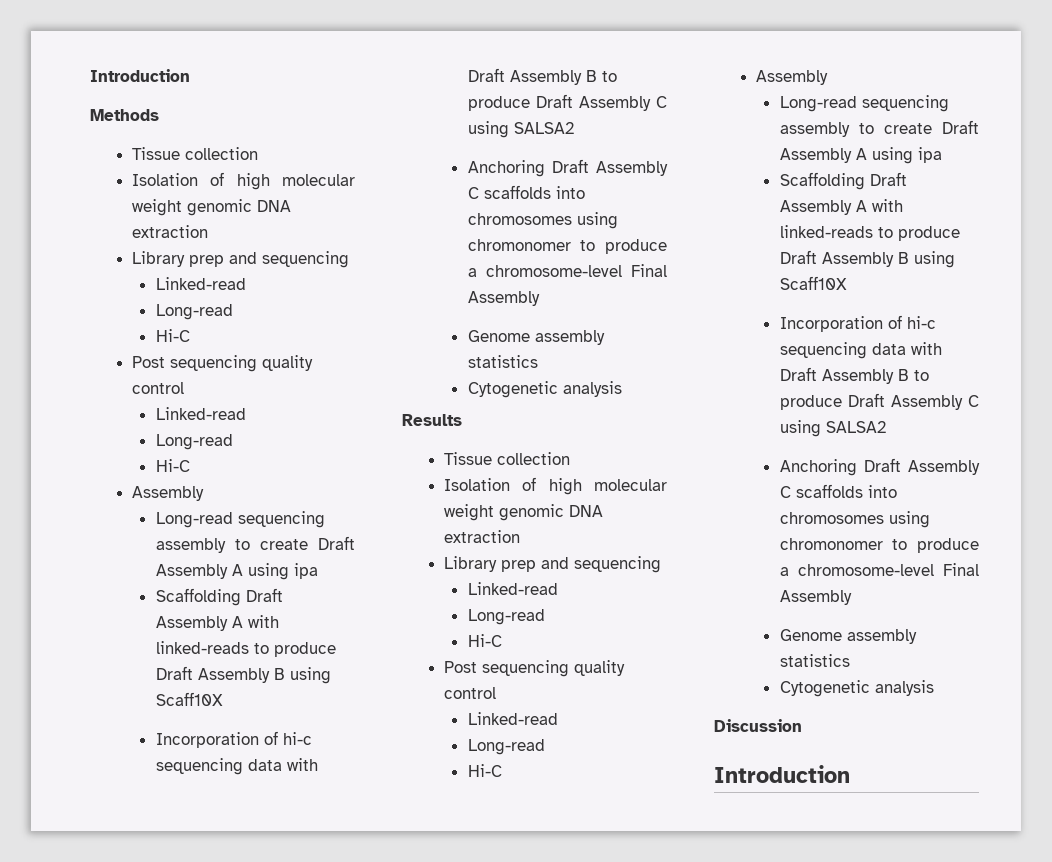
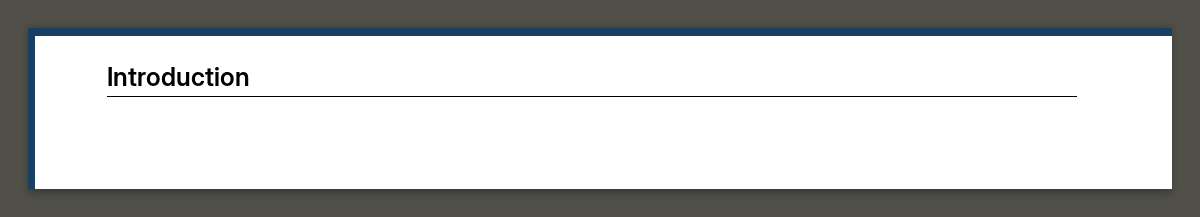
[90,69,190,82] [90,109,159,121] [132,147,259,160] [132,172,355,190] [132,199,292,216] [132,225,209,238] [132,251,350,268] [155,277,246,290] [155,304,233,320] [155,329,190,342] [132,355,314,372] [132,382,185,394] [155,407,246,420] [155,434,233,450] [155,459,190,472] [132,486,205,501] [155,511,325,528] [155,536,355,553] [155,563,318,580] [155,588,283,606] [155,615,279,631] [155,641,336,657] [155,666,331,684] [155,692,223,706] [155,731,312,748] [155,758,318,775] [467,68,617,85] [467,94,667,111] [467,121,574,138] [467,159,668,177] [467,185,585,199] [467,212,618,229] [467,239,667,254] [467,264,667,277] [467,291,540,306] [467,330,605,345] [467,355,538,368] [467,381,622,398] [402,414,462,426] [444,452,571,465] [444,477,667,495] [444,504,604,521] [444,530,521,543] [444,556,662,573] [467,582,558,595] [467,609,545,625] [467,634,502,647] [444,660,626,677] [444,687,497,699] [467,712,558,725] [467,739,545,755] [467,764,502,777] [756,70,829,85] [779,95,949,112] [779,120,979,137] [779,147,942,164] [779,172,907,190] [779,199,903,215] [779,225,960,241] [779,250,955,268] [779,276,847,290] [779,315,936,332] [779,342,942,359] [779,367,929,384] [779,393,979,410] [779,420,886,437] [779,458,980,476] [779,484,897,498] [779,511,930,528] [779,538,979,553] [779,563,979,576] [779,590,852,605] [779,629,917,644] [779,654,850,667] [779,680,934,697] [714,719,802,732] [714,765,850,783] Introduction // Methods // Tissue collection // Isolation of high molecular weight genomic DNA extraction // Library prep and sequencing // Linked-read // Long-read // Hi-C // Post sequencing quality control // Linked-read // Long-read // Hi-C // Assembly // Long-read sequencing assembly to create Draft Assembly A using ipa // Scaffolding Draft Assembly A with linked-reads to produce Draft Assembly B using Scaff10X // Incorporation of hi-c sequencing data with Draft Assembly B to produce Draft Assembly C using SALSA2 // Anchoring Draft Assembly C scaffolds into chromosomes using chromonomer to produce a chromosome-level Final Assembly // Genome assembly statistics // Cytogenetic analysis // Results // Tissue collection // Isolation of high molecular weight genomic DNA extraction // Library prep and sequencing // Linked-read // Long-read // Hi-C // Post sequencing quality control // Linked-read // Long-read // Hi-C // Assembly // Long-read sequencing assembly to create Draft Assembly A using ipa // Scaffolding Draft Assembly A with linked-reads to produce Draft Assembly B using Scaff10X // Incorporation of hi-c sequencing data with Draft Assembly B to produce Draft Assembly C using SALSA2 // Anchoring Draft Assembly C scaffolds into chromosomes using chromonomer to produce a chromosome-level Final Assembly // Genome assembly statistics // Cytogenetic analysis // Discussion // Introduction -> [107,67,250,86] Introduction

